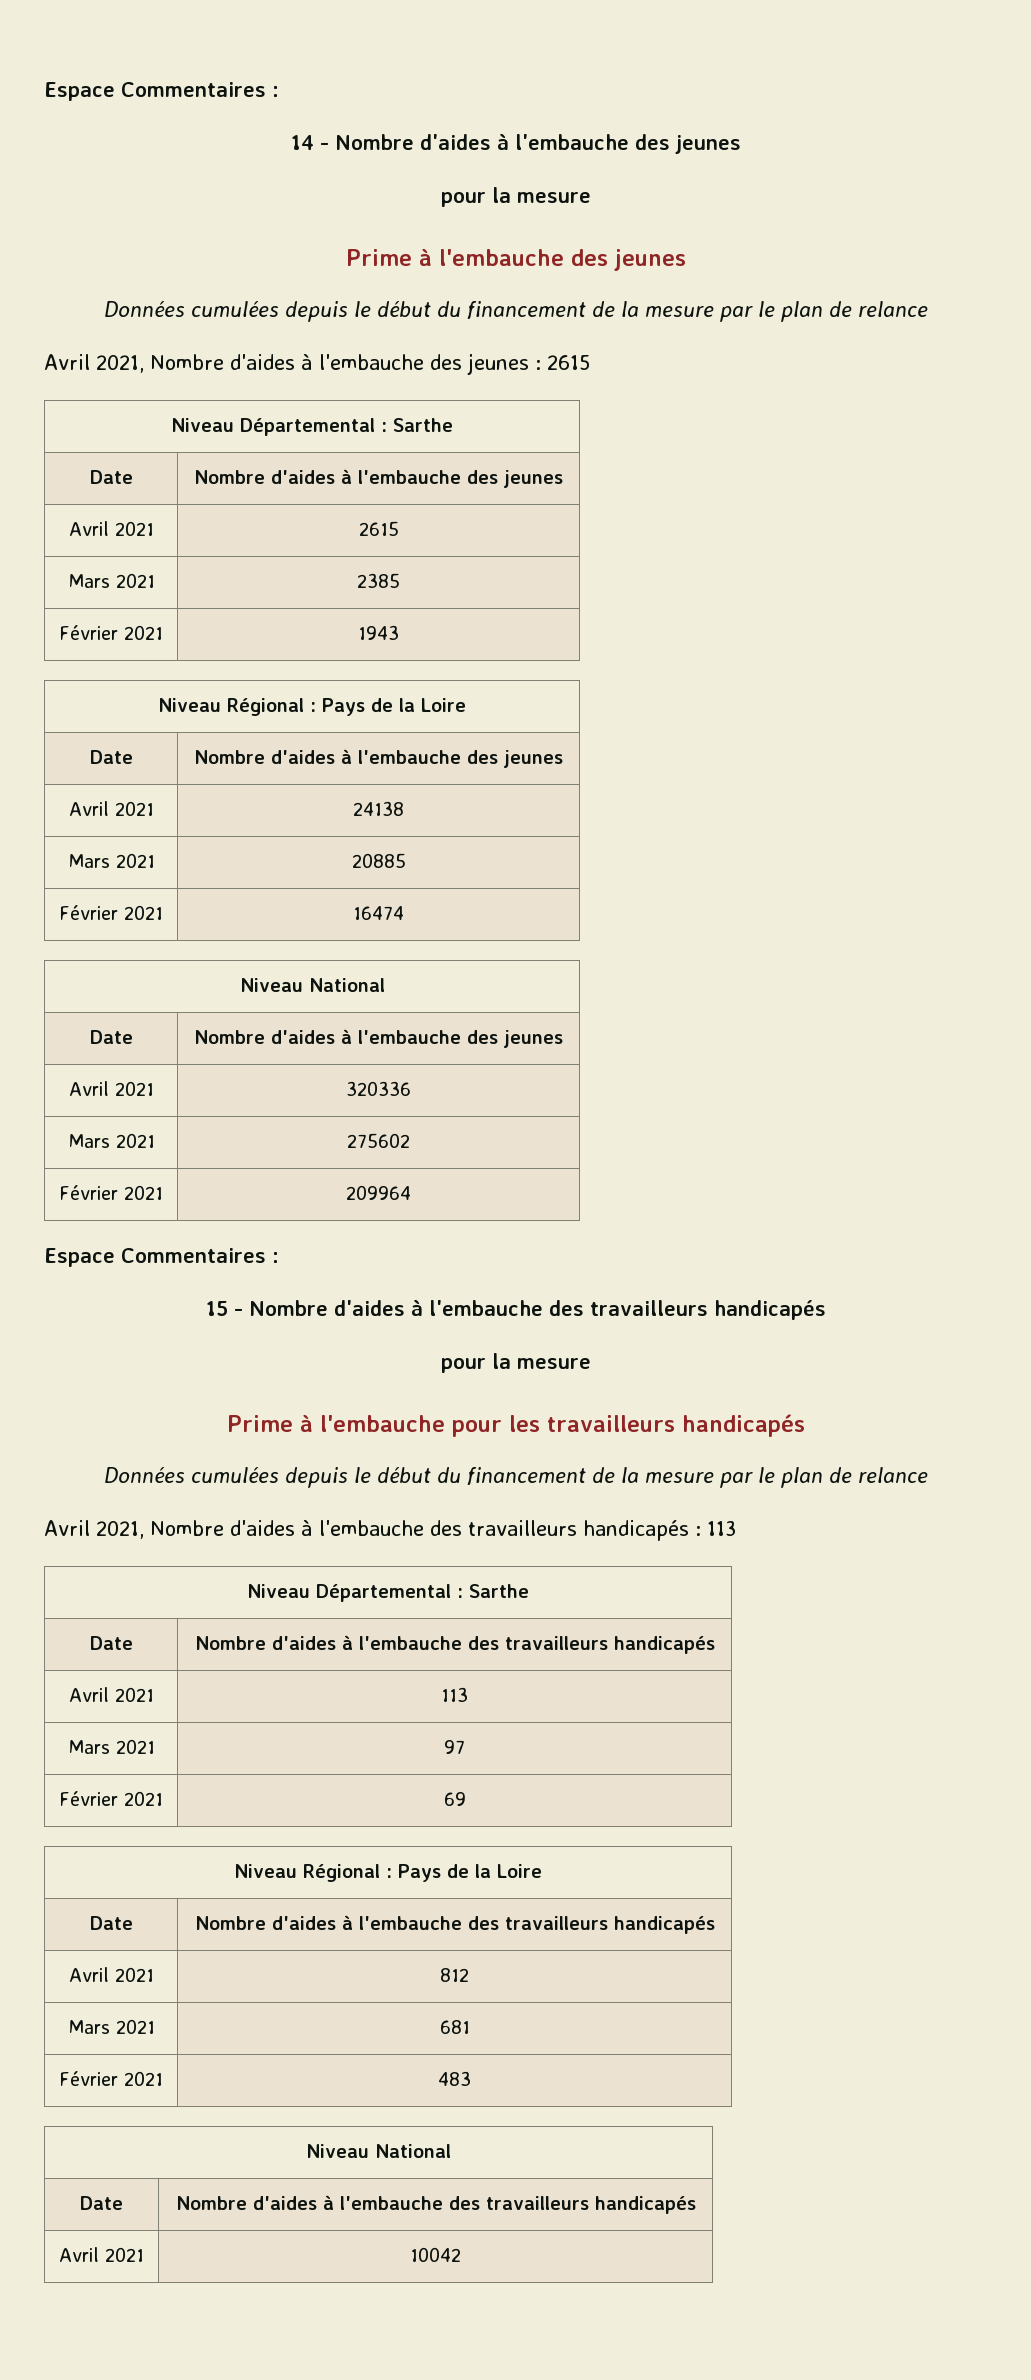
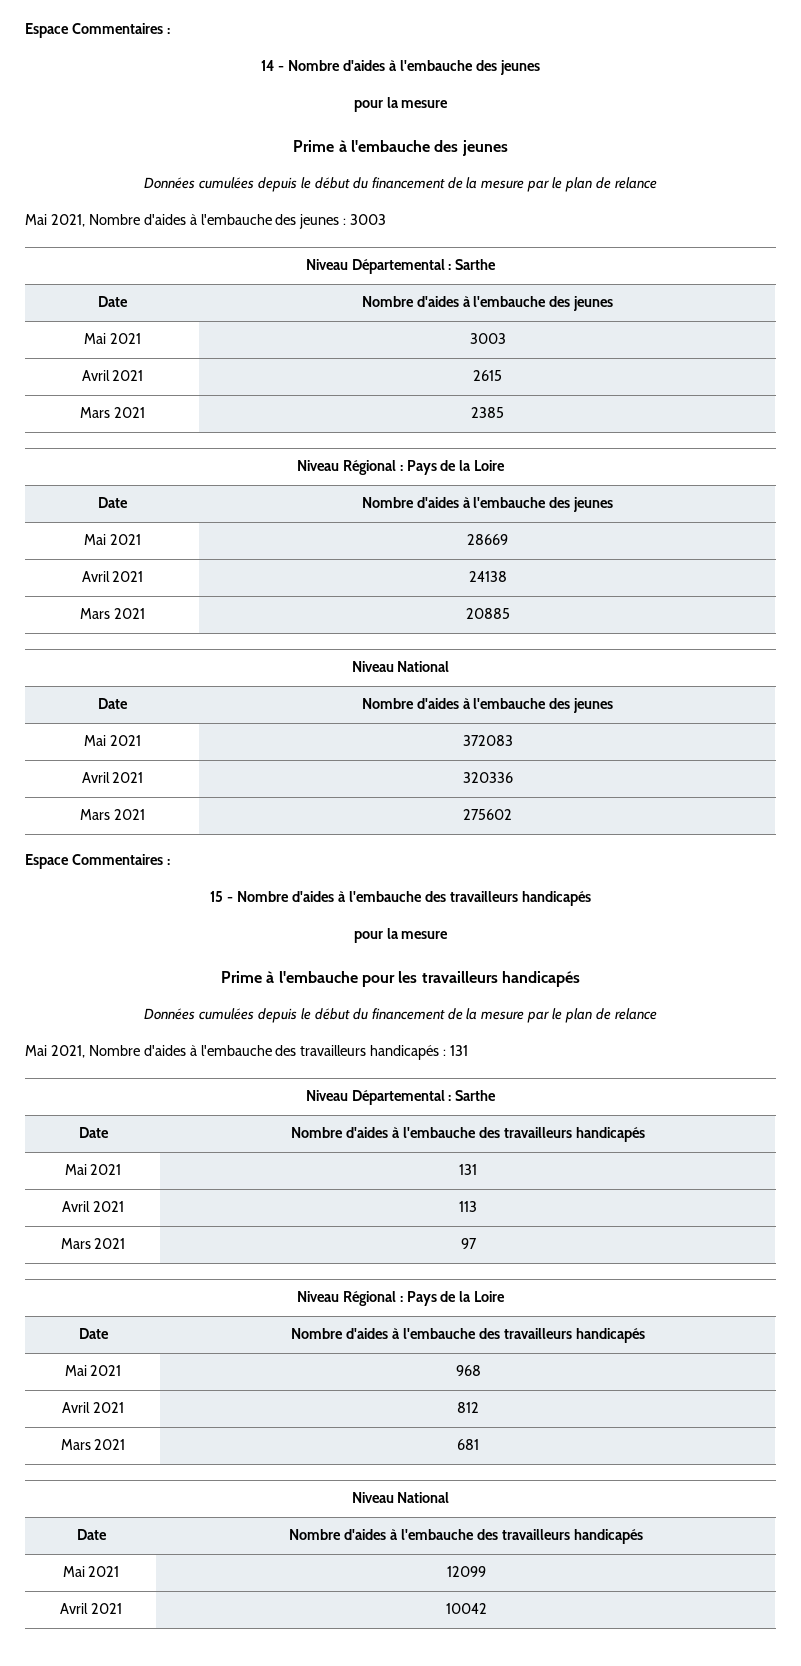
[44,354,90,370] Avril -> [25,214,47,225] Mai
[547,355,590,370] 2615 -> [350,214,387,225] 3003
(563, 479) none -> [84,333,141,344] [469,333,506,344] // Mai 2021 | 3003
[59,625,163,640] [358,625,400,640] // Février 2021 | 1943 -> (504, 412) none
(563, 759) none -> [84,534,141,545] [467,534,508,545] // Mai 2021 | 28669
[59,905,163,920] [353,906,405,920] // Février 2021 | 16474 -> (510, 613) none
(563, 1039) none -> [84,735,141,746] [462,735,513,746] // Mai 2021 | 372083
[59,1185,163,1200] [346,1185,412,1200] // Février 2021 | 209964 -> (512, 814) none
[44,1520,90,1536] Avril -> [25,1045,47,1056] Mai
[707,1521,736,1536] 113 -> [450,1045,469,1056] 131
(715, 1645) none -> [64,1164,122,1175] [459,1164,477,1175] // Mai 2021 | 131
[59,1791,163,1806] [443,1792,466,1806] // Février 2021 | 69 -> (477, 1243) none
(715, 1925) none -> [64,1365,122,1376] [455,1365,481,1376] // Mai 2021 | 968
[59,2071,163,2086] [438,2071,471,2086] // Février 2021 | 483 -> (479, 1444) none
(696, 2205) none -> [62,1566,120,1577] [446,1566,486,1577] // Mai 2021 | 12099

